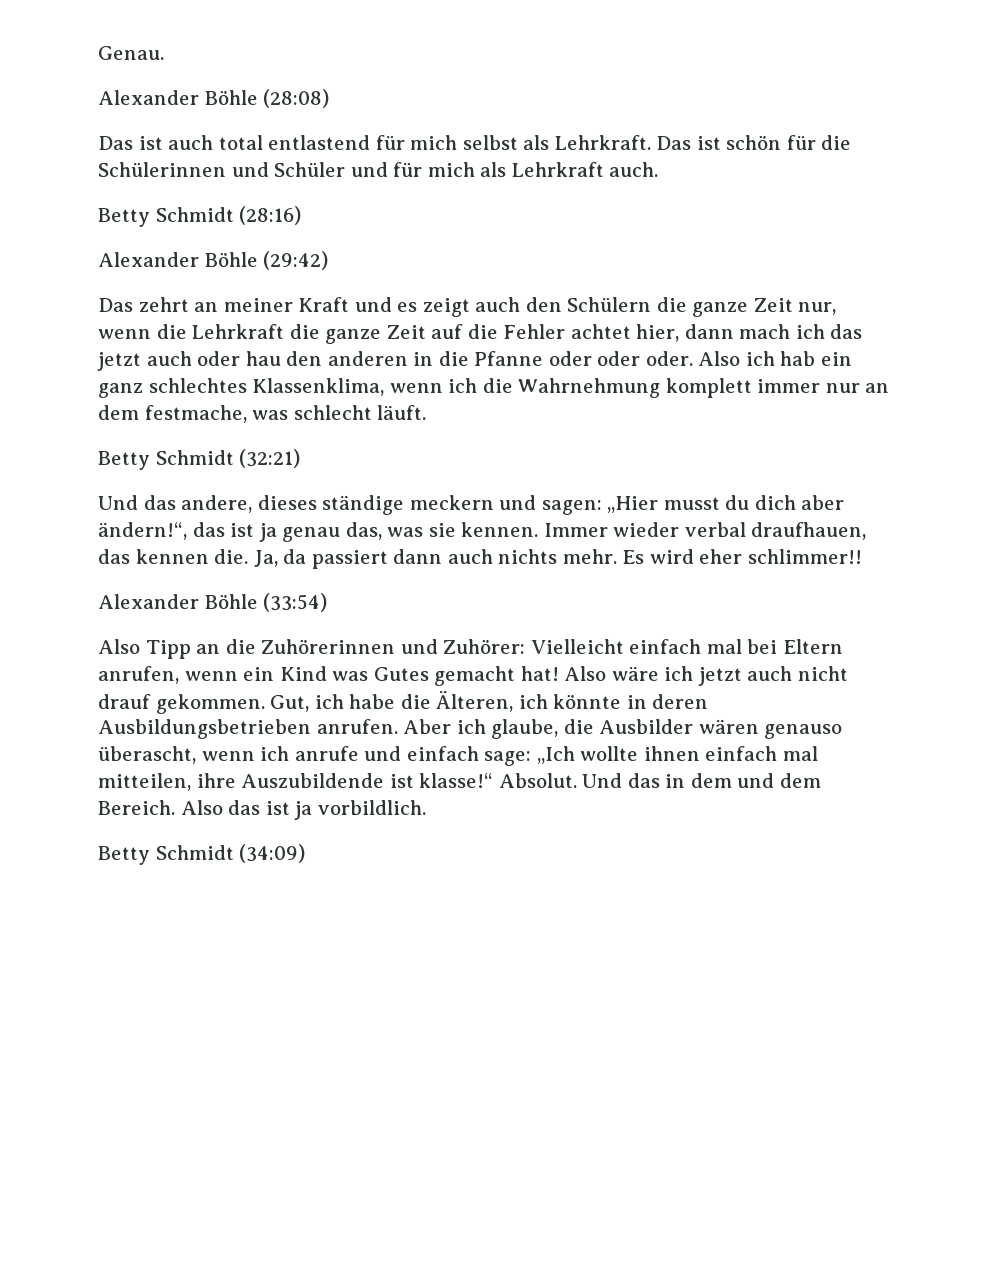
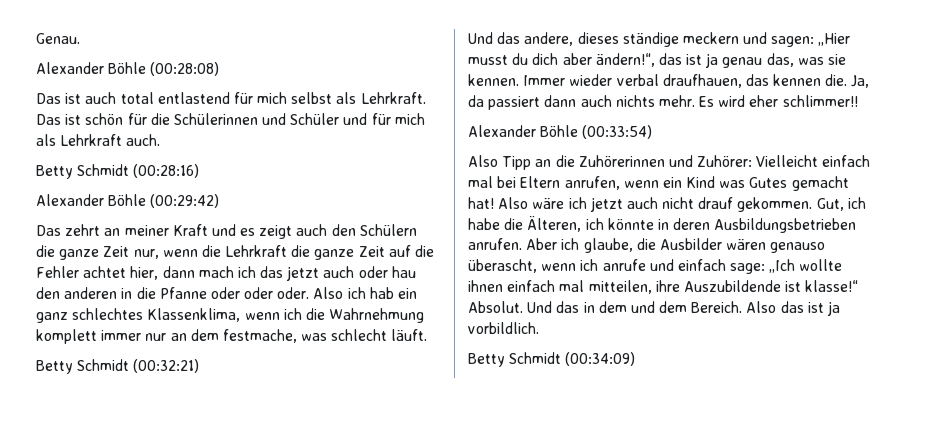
[263,89,330,108] (28:08) -> [150,62,220,76] (00:28:08)
[239,206,302,225] [98,251,329,270] (28:16) // Alexander Böhle (29:42) -> [133,164,200,178] [36,194,220,208] (00:28:16) // Alexander Böhle (00:29:42)
[239,449,301,468] (32:21) -> [133,359,200,373] (00:32:21)
[263,593,328,612] (33:54) -> [582,125,653,139] (00:33:54)
[239,844,306,863] (34:09) -> [565,352,636,366] (00:34:09)

